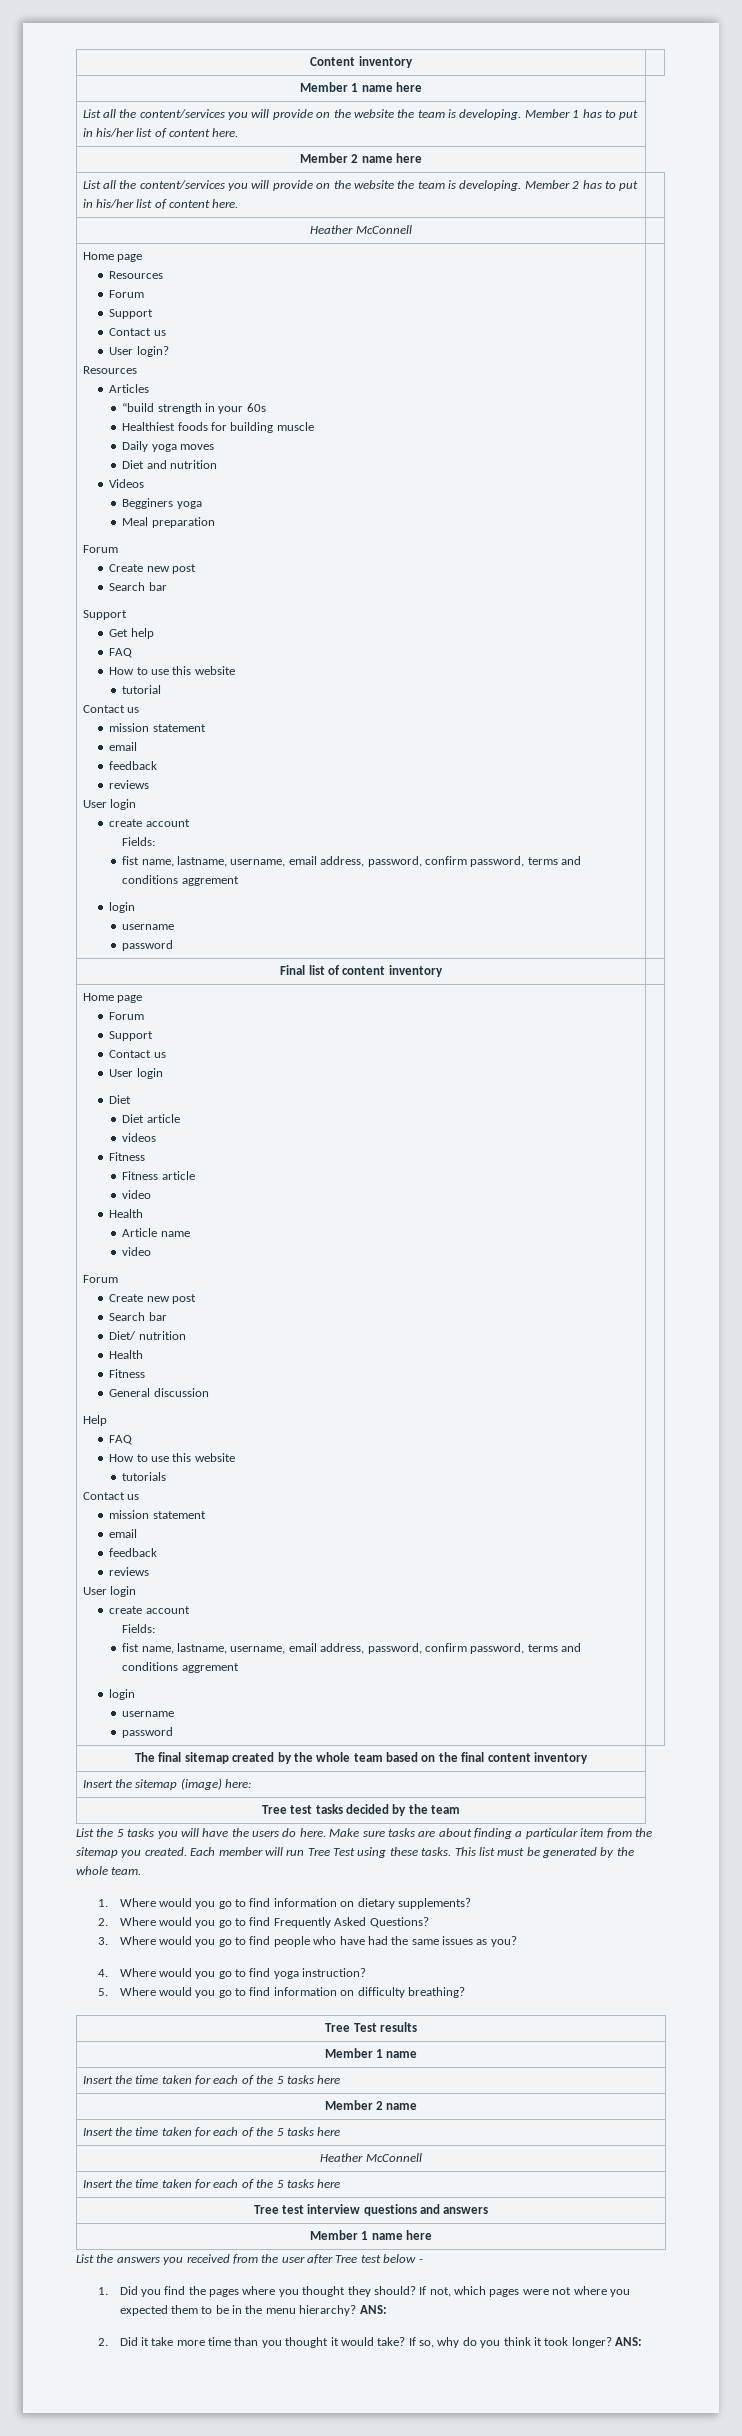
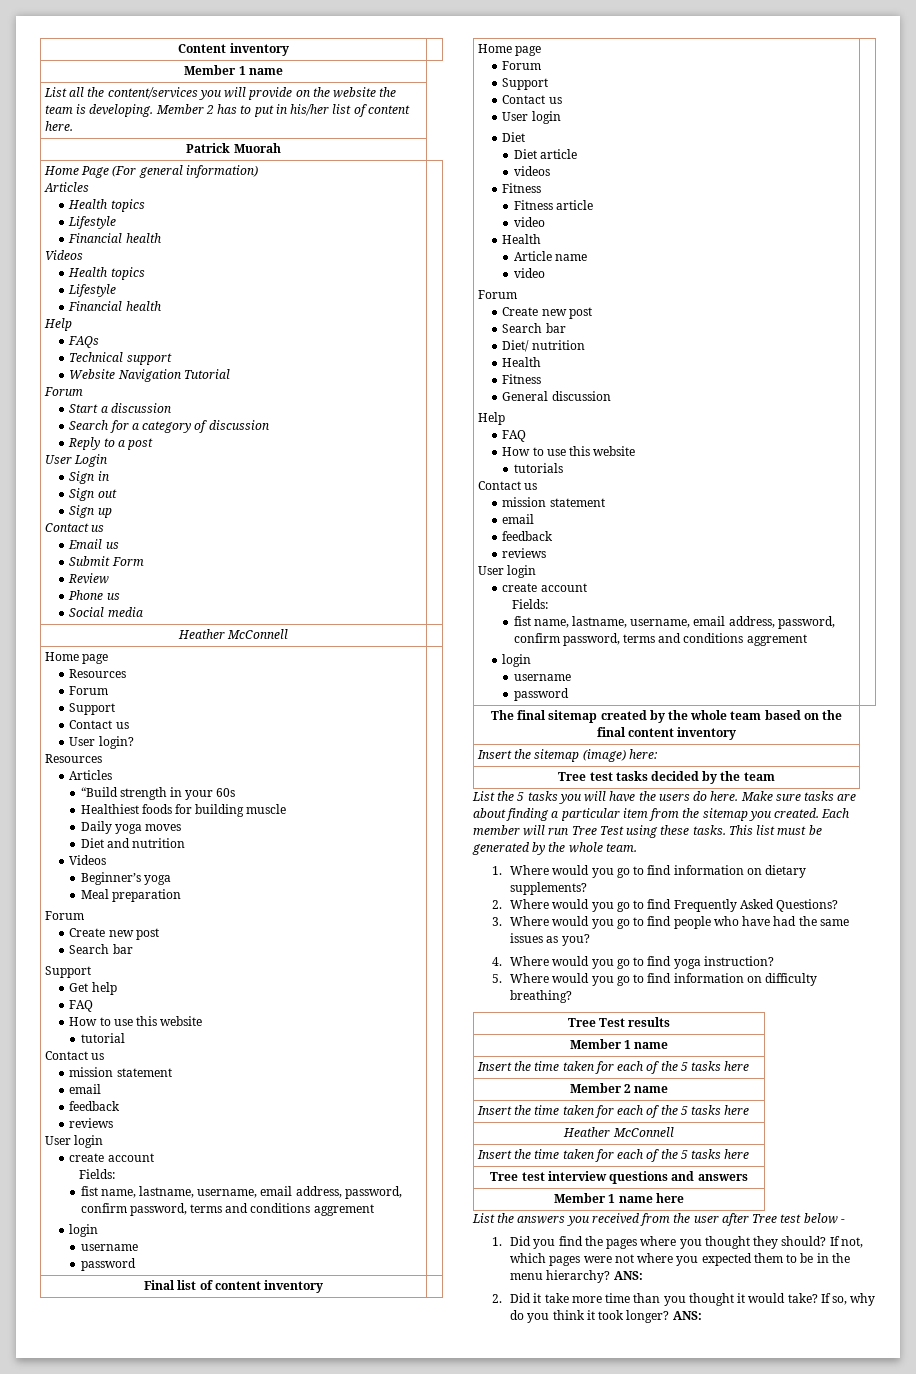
[396,82,423,92] [82,109,639,120] [82,128,239,138] [299,153,423,163] here // List all the content/services you will provide on the website the team is developing. Member 1 has to put in his/her list of content here. // Member 2 name here -> (283, 71) none
(239, 203) none -> [186,143,281,153] [43,165,258,178] [43,182,89,192] [68,199,145,212] [68,216,117,229] [68,233,161,243] [44,250,83,260] [68,267,145,280] [68,284,117,297] [68,301,161,311] [43,318,72,331] [68,336,100,348] [69,352,172,365] [69,369,230,382] [43,387,83,396] [69,403,171,413] [69,420,269,433] [68,437,154,450] [44,454,108,467] [69,471,109,484] [69,488,117,501] [69,505,112,518] [44,523,105,532] [68,539,119,549] [69,556,144,566] [68,573,110,584] [68,590,120,600] [69,607,143,617] // Patrick Muorah // Home Page (For general information) // Articles // Health topics // Lifestyle // Financial health // Videos // Health topics // Lifestyle // Financial health // Help // FAQs // Technical support // Website Navigation Tutorial // Forum // Start a discussion // Search for a category of discussion // Reply to a post // User Login // Sign in // Sign out // Sign up // Contact us // Email us // Submit Form // Review // Phone us // Social media
[122,403,155,412] “build -> [80,787,118,797] “Build
[122,498,174,509] Begginers -> [80,872,141,885] Beginner’s

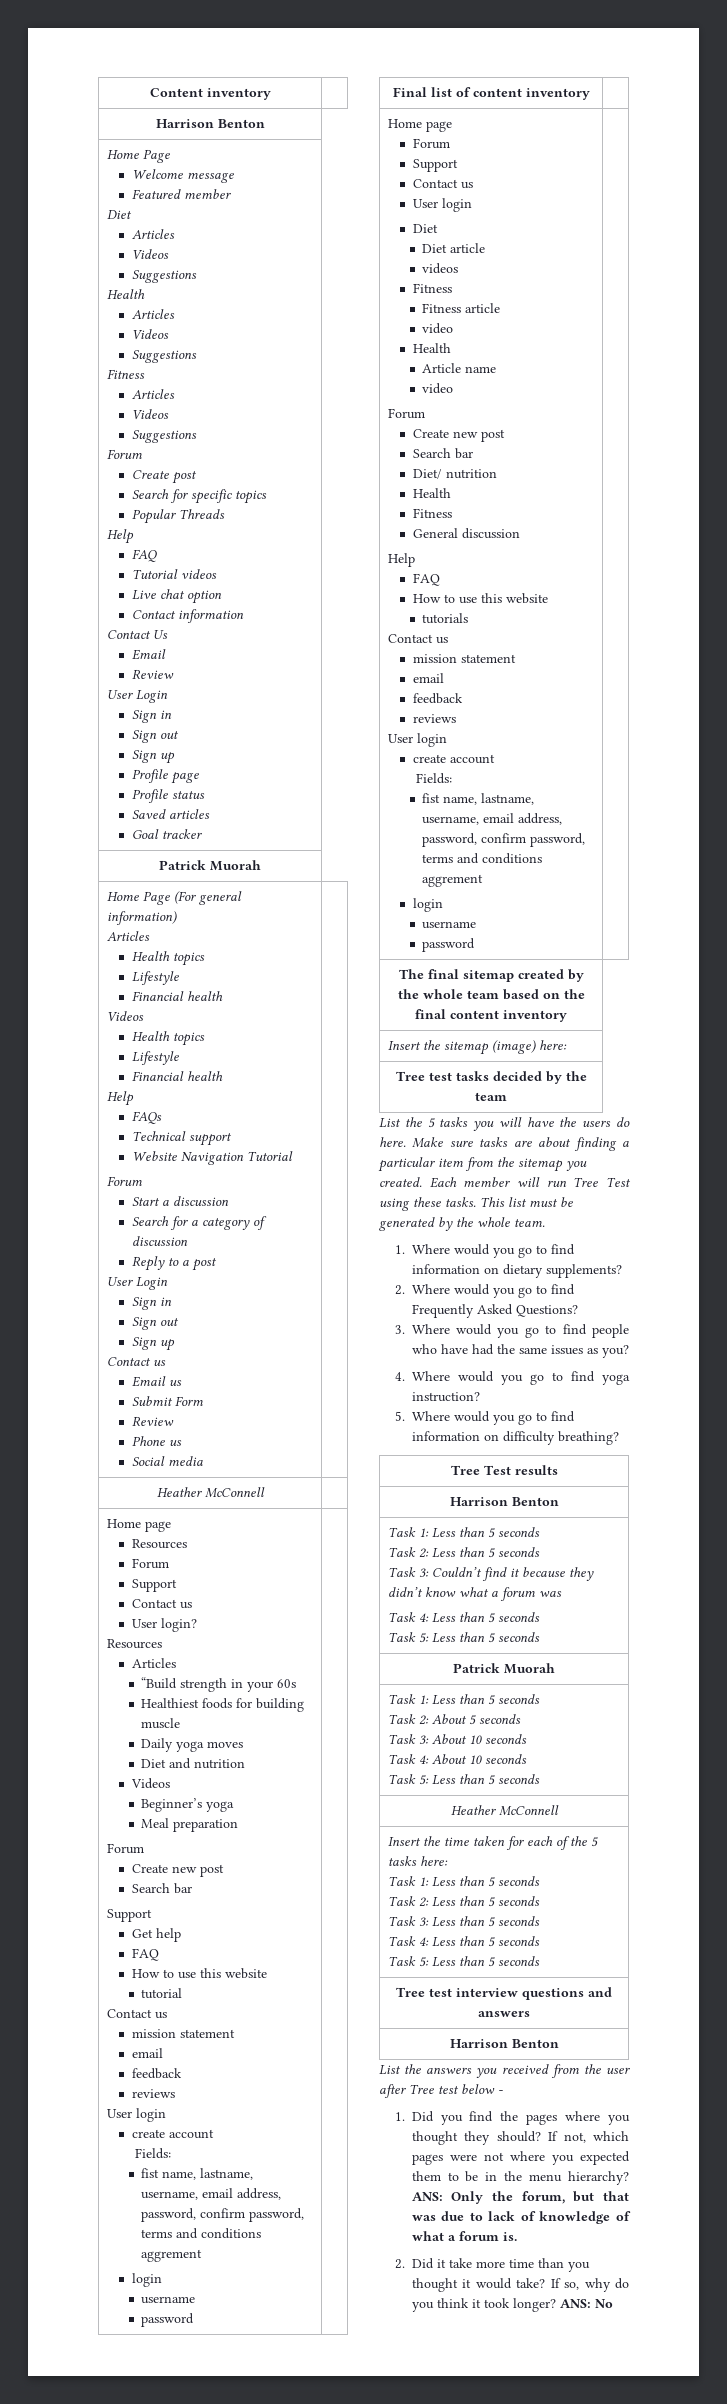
[184,65,283,75] [43,87,397,100] [44,104,410,117] [44,121,73,131] Member 1 name // List all the content/services you will provide on the website the team is developing. Member 2 has to put in his/her list of content here. -> [155,119,265,128] [107,149,171,163] [131,169,234,183] [131,189,231,199] [107,210,133,219] [131,229,175,239] [131,249,169,260] [131,270,197,283] [107,289,146,299] [131,309,175,319] [131,329,169,340] [131,350,197,363] [107,369,146,379] [131,389,175,399] [131,409,169,420] [131,430,197,443] [107,449,143,459] [131,470,197,484] [131,489,267,504] [131,509,225,524] [107,529,135,544] [131,549,157,562] [131,569,217,579] [131,589,222,604] [131,609,244,623] [107,630,169,639] [131,649,166,660] [131,669,174,679] [107,690,169,703] [131,710,172,723] [131,730,179,743] [131,750,175,764] [131,769,199,784] [131,789,205,803] [131,809,210,819] [131,829,202,839] Harrison Benton // Home Page // Welcome message // Featured member // Diet // Articles // Videos // Suggestions // Health // Articles // Videos // Suggestions // Fitness // Articles // Videos // Suggestions // Forum // Create post // Search for specific topics // Popular Threads // Help // FAQ // Tutorial videos // Live chat option // Contact information // Contact Us // Email // Review // User Login // Sign in // Sign out // Sign up // Profile page // Profile status // Saved articles // Goal tracker
[569,1039,669,1049] [476,1061,750,1074] [569,1083,669,1093] [476,1105,750,1118] Member 1 name // Insert the time taken for each of the 5 tasks here // Member 2 name // Insert the time taken for each of the 5 tasks here -> [449,1497,559,1506] [388,1527,541,1538] [388,1547,541,1558] [388,1567,595,1581] [388,1587,563,1601] [388,1612,541,1623] [388,1632,541,1643] [453,1663,555,1674] [388,1694,541,1705] [388,1714,522,1725] [388,1734,528,1744] [388,1754,528,1764] [388,1774,541,1785] Harrison Benton // Task 1: Less than 5 seconds // Task 2: Less than 5 seconds // Task 3: Couldn’t find it because they didn’t know what a forum was // Task 4: Less than 5 seconds // Task 5: Less than 5 seconds // Patrick Muorah // Task 1: Less than 5 seconds // Task 2: About 5 seconds // Task 3: About 10 seconds // Task 4: About 10 seconds // Task 5: Less than 5 seconds
[724,1149,750,1159] here -> [420,1856,449,1866] [388,1876,541,1887] [388,1896,541,1907] [388,1916,541,1927] [388,1936,541,1947] [388,1956,541,1967] here: // Task 1: Less than 5 seconds // Task 2: Less than 5 seconds // Task 3: Less than 5 seconds // Task 4: Less than 5 seconds // Task 5: Less than 5 seconds
[554,1193,684,1203] Member 1 name here -> [449,2039,559,2048] Harrison Benton
(643, 1275) none -> [451,2191,629,2204] [411,2211,631,2224] [411,2231,517,2241] Only the forum, but that was due to lack of knowledge of what a forum is.
(702, 1315) none -> [594,2299,613,2308] No

